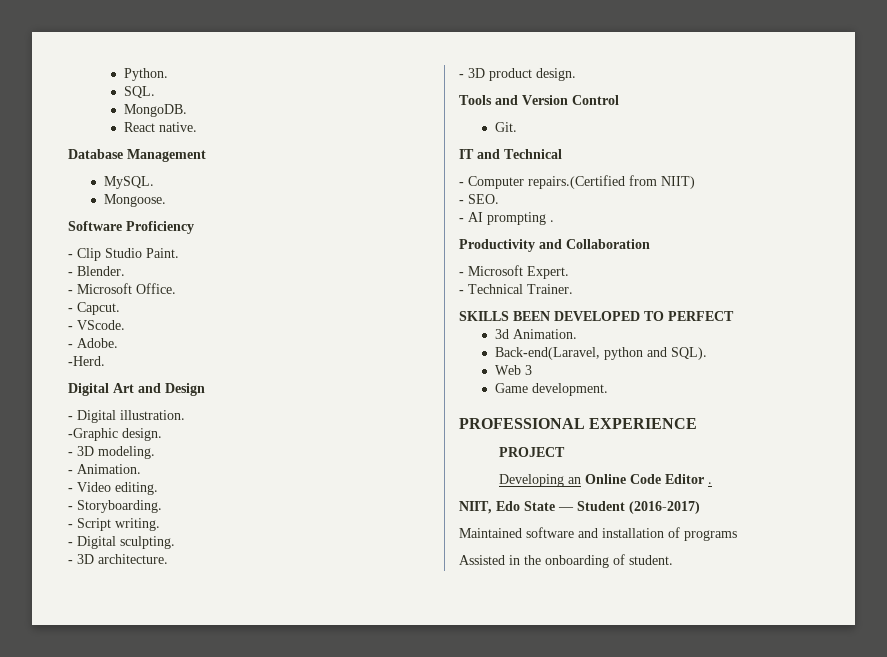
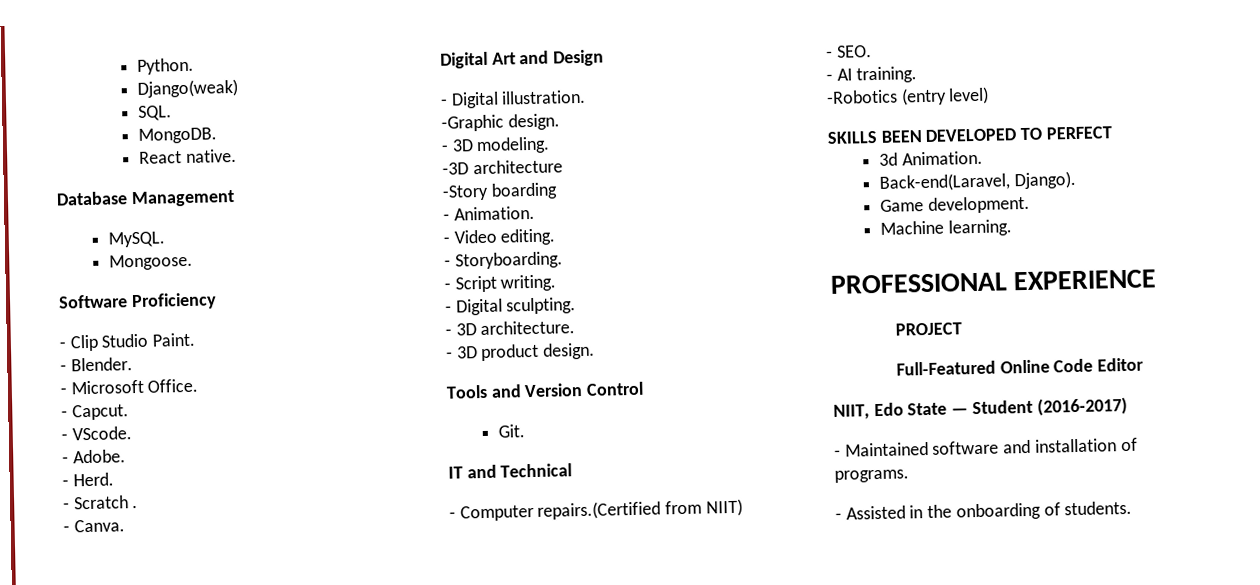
(168, 74) none -> [137,78,239,98] // Django(weak)
[68,356,105,366] -Herd. -> [62,472,114,487] [63,495,139,510] [63,519,125,533] - Herd. // - Scratch . // - Canva.
(155, 452) none -> [442,159,563,175] [442,182,558,201] // -3D architecture // -Story boarding
[487,212,554,225] [459,239,650,252] [459,265,569,279] [459,284,573,294] prompting . // Productivity and Collaboration // - Microsoft Expert. // - Technical Trainer. -> [856,66,918,84] [826,86,990,106] training. // -Robotics (entry level)
[603,347,707,360] [494,365,532,375] python and SQL). // Web 3 -> [1013,170,1076,190] Django).
(608, 389) none -> [880,219,1012,237] // Machine learning.
[499,474,582,487] Developing an -> [895,360,996,376] Full-Featured
[708,482,713,484] . -> (1145, 364) none
(700, 507) none -> [834,449,841,457] -
[684,530,737,541] programs // -> [834,469,909,483] [835,512,842,520] programs. // -
[629,555,673,565] student. -> [1064,500,1133,516] students.

